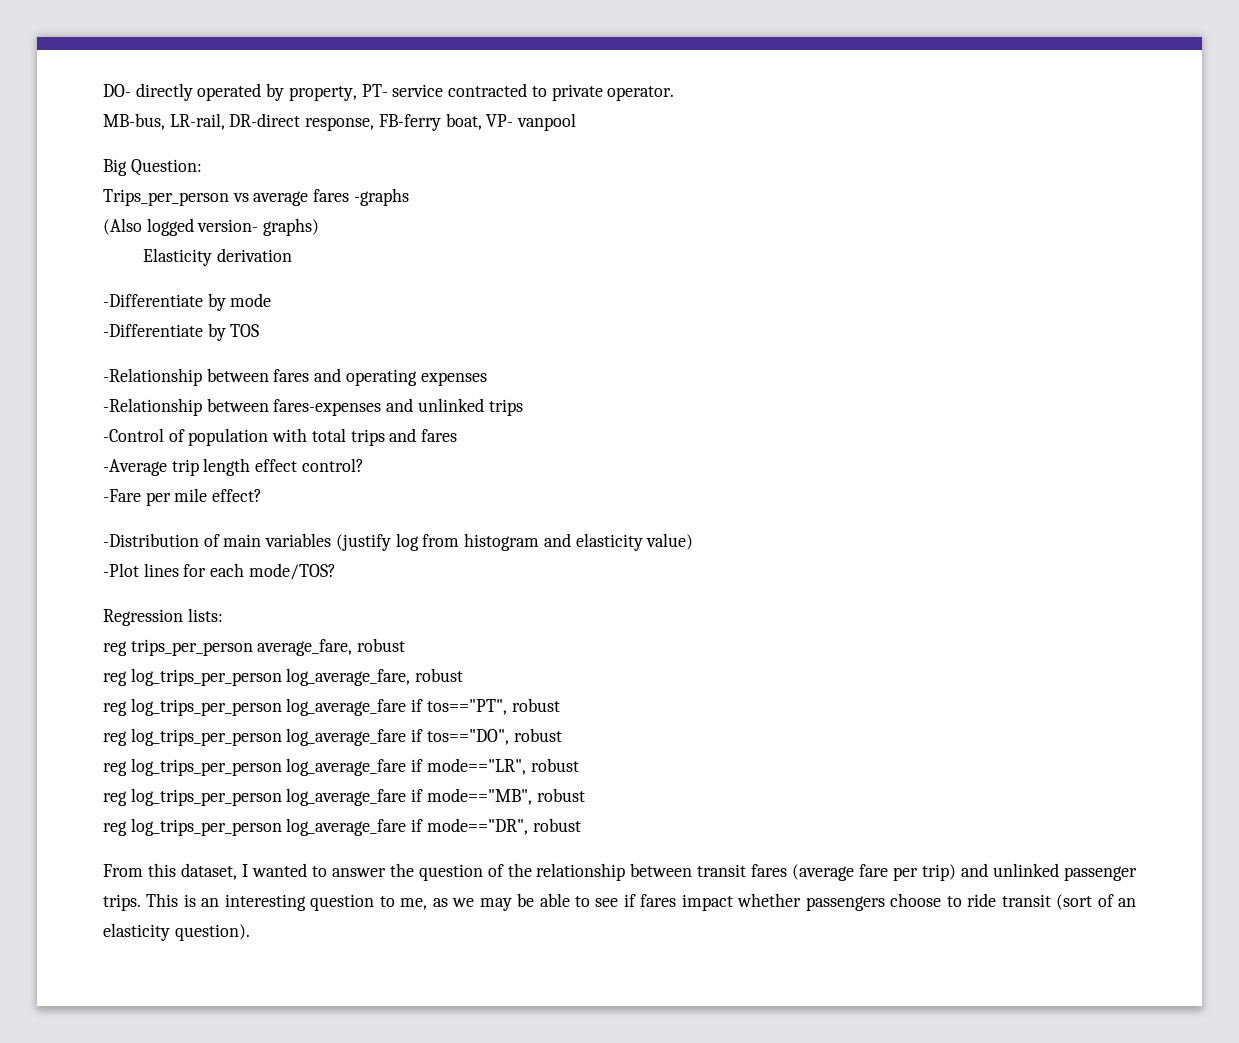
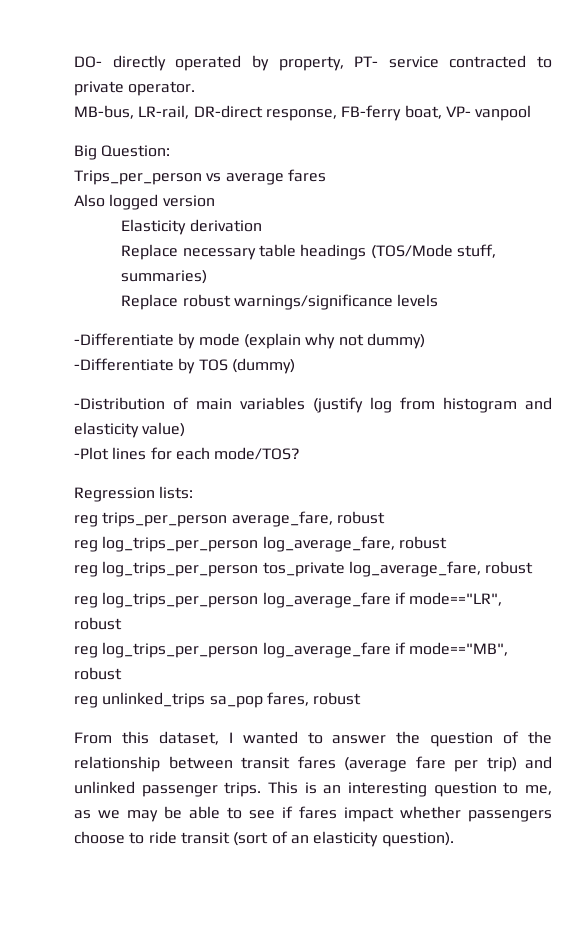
[353,188,409,206] [103,218,320,236] [143,248,293,266] -graphs // (Also logged version- graphs) // Elasticity derivation -> [74,194,215,210] [121,219,262,235] [121,244,496,260] [121,270,208,284] [121,294,439,310] // Also logged version // Elasticity derivation // Replace necessary table headings (TOS/Mode stuff, summaries) // Replace robust warnings/significance levels
(272, 300) none -> [243,333,425,349] (explain why not dummy)
[103,368,487,386] [103,398,523,416] [103,428,458,446] [103,458,364,476] [103,488,263,506] // -Relationship between fares and operating expenses // -Relationship between fares-expenses and unlinked trips // -Control of population with total trips and fares // -Average trip length effect control? // -Fare per mile effect? -> [231,358,295,374] (dummy)
[286,698,560,716] [103,728,509,746] log_average_fare if tos=="PT", robust // reg log_trips_per_person log_average_fare if tos=="DO", -> [262,561,481,577] tos_private log_average_fare,
[130,818,528,836] log_trips_per_person log_average_fare if mode=="DR", -> [102,692,309,708] unlinked_trips sa_pop fares,

